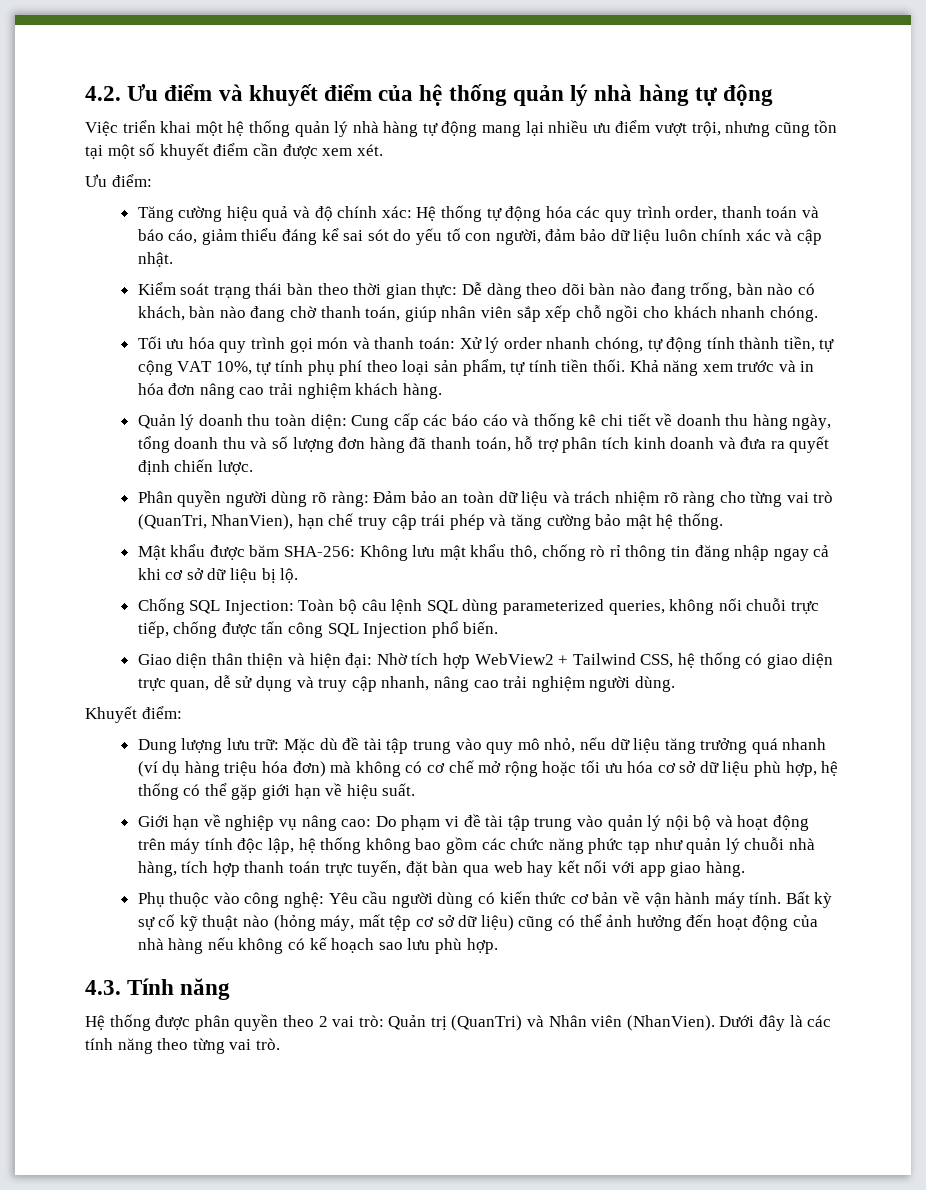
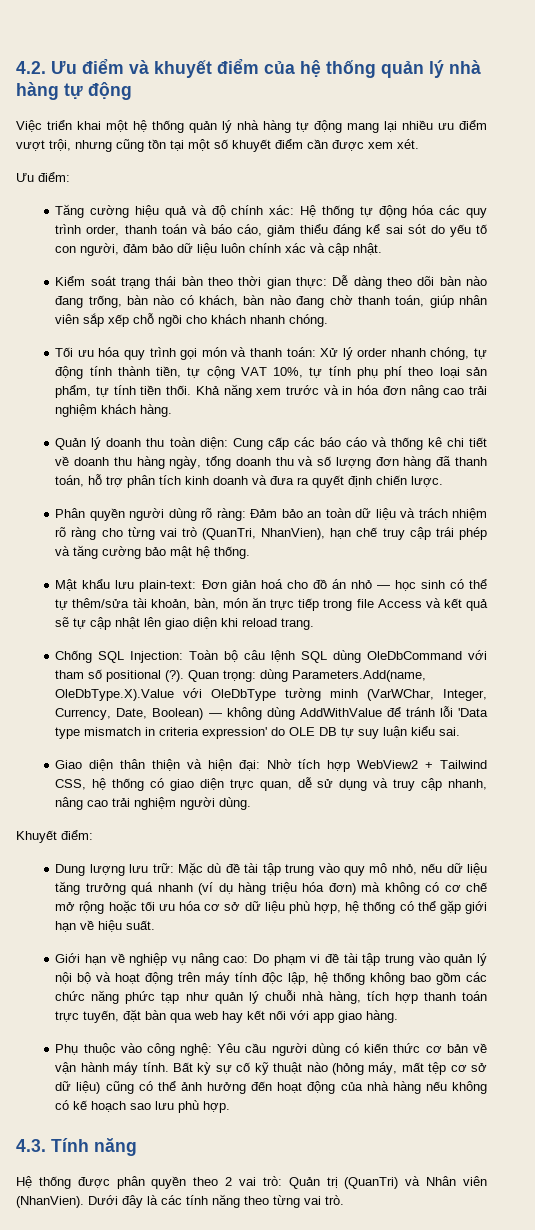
[209,544,830,561] [137,568,299,583] được băm SHA-256: Không lưu mật khẩu thô, chống rò rỉ thông tin đăng nhập ngay cả khi cơ sở dữ liệu bị lộ. -> [115,579,487,592] [55,597,488,611] [55,617,315,630] lưu plain-text: Đơn giản hoá cho đồ án nhỏ — học sinh có thể tự thêm/sửa tài khoản, bàn, món ăn trực tiếp trong file Access và kết quả sẽ tự cập nhật lên giao diện khi reload trang.
[502,598,819,615] [137,621,499,638] parameterized queries, không nối chuỗi trực tiếp, chống được tấn công SQL Injection phổ biến. -> [367,650,487,660] [55,669,427,682] [55,688,488,701] [55,706,488,720] [55,726,461,739] OleDbCommand với tham số positional (?). Quan trọng: dùng Parameters.Add(name, OleDbType.X).Value với OleDbType tường minh (VarWChar, Integer, Currency, Date, Boolean) — không dùng AddWithValue để tránh lỗi 'Data type mismatch in criteria expression' do OLE DB tự suy luận kiểu sai.

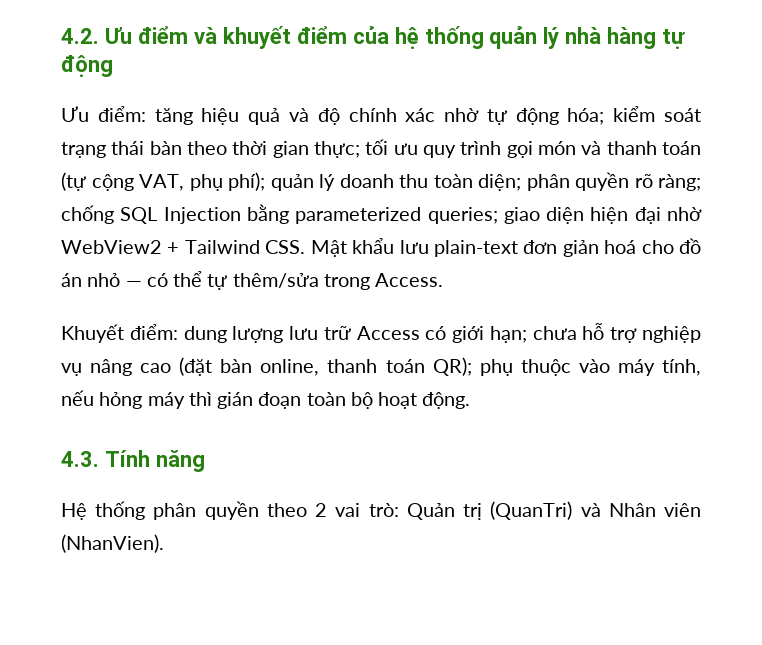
[16,120,487,133] [16,139,419,152] // Việc triển khai một hệ thống quản lý nhà hàng tự động mang lại nhiều ưu điểm vượt trội, nhưng cũng tồn tại một số khuyết điểm cần được xem xét. -> (113, 66) none
[55,204,130,218] // Tăng cường -> [154,108,193,125] tăng
[269,205,487,218] [55,224,487,237] [55,243,383,256] [55,276,86,286] xác: Hệ thống tự động hóa các quy trình order, thanh toán và báo cáo, giảm thiểu đáng kể sai sót do yếu tố con người, đảm bảo dữ liệu luôn chính xác và cập nhật. // Kiểm -> [405,106,656,125] xác nhờ tự động hóa; kiểm
[296,275,487,289] [55,295,487,308] [55,313,329,327] [55,347,121,357] thực: Dễ dàng theo dõi bàn nào đang trống, bàn nào có khách, bàn nào đang chờ thanh toán, giúp nhân viên sắp xếp chỗ ngồi cho khách nhanh chóng. // Tối ưu hóa -> [314,139,418,158] thực; tối ưu
[286,347,488,360] [55,366,488,379] [55,384,488,398] [55,404,173,417] [55,437,487,450] [55,456,488,469] [55,474,444,488] [55,508,488,521] [55,527,487,540] [55,545,251,559] toán: Xử lý order nhanh chóng, tự động tính thành tiền, tự cộng VAT 10%, tự tính phụ phí theo loại sản phẩm, tự tính tiền thối. Khả năng xem trước và in hóa đơn nâng cao trải nghiệm khách hàng. // Quản lý doanh thu toàn diện: Cung cấp các báo cáo và thống kê chi tiết về doanh thu hàng ngày, tổng doanh thu và số lượng đơn hàng đã thanh toán, hỗ trợ phân tích kinh doanh và đưa ra quyết định chiến lược. // Phân quyền người dùng rõ ràng: Đảm bảo an toàn dữ liệu và trách nhiệm rõ ràng cho từng vai trò (QuanTri, NhanVien), hạn chế truy cập trái phép và tăng cường bảo mật hệ thống. // -> [662,141,701,155] [61,172,701,191] [61,204,702,224] [61,240,306,254] toán (tự cộng VAT, phụ phí); quản lý doanh thu toàn diện; phân quyền rõ ràng; chống SQL Injection bằng parameterized queries; giao diện hiện đại nhờ WebView2 + Tailwind CSS.
[139,580,227,592] plain-text: Đơn -> [433,240,558,257] plain-text đơn
[394,580,445,591] học sinh -> (142, 284) none
[132,597,488,611] [55,617,315,630] [55,650,487,663] [55,669,427,682] [55,688,488,701] [55,706,488,720] [55,726,461,739] [55,759,487,772] [55,777,487,791] [55,797,252,810] tài khoản, bàn, món ăn trực tiếp trong file Access và kết quả sẽ tự cập nhật lên giao diện khi reload trang. // Chống SQL Injection: Toàn bộ câu lệnh SQL dùng OleDbCommand với tham số positional (?). Quan trọng: dùng Parameters.Add(name, OleDbType.X).Value với OleDbType tường minh (VarWChar, Integer, Currency, Date, Boolean) — không dùng AddWithValue để tránh lỗi 'Data type mismatch in criteria expression' do OLE DB tự suy luận kiểu sai. // Giao diện thân thiện và hiện đại: Nhờ tích hợp WebView2 + Tailwind CSS, hệ thống có giao diện trực quan, dễ sử dụng và truy cập nhanh, nâng cao trải nghiệm người dùng. -> [323,273,444,290] trong Access.
[55,864,86,876] // Dung -> [183,326,227,343] dung
[152,862,487,876] [55,881,489,895] [55,900,487,914] [55,920,156,932] [55,953,487,966] [55,972,487,985] [55,990,488,1004] [55,1009,399,1023] [55,1043,488,1056] [55,1062,487,1075] [55,1081,487,1094] [55,1100,231,1113] trữ: Mặc dù đề tài tập trung vào quy mô nhỏ, nếu dữ liệu tăng trưởng quá nhanh (ví dụ hàng triệu hóa đơn) mà không có cơ chế mở rộng hoặc tối ưu hóa cơ sở dữ liệu phù hợp, hệ thống có thể gặp giới hạn về hiệu suất. // Giới hạn về nghiệp vụ nâng cao: Do phạm vi đề tài tập trung vào quản lý nội bộ và hoạt động trên máy tính độc lập, hệ thống không bao gồm các chức năng phức tạp như quản lý chuỗi nhà hàng, tích hợp thanh toán trực tuyến, đặt bàn qua web hay kết nối với app giao hàng. // Phụ thuộc vào công nghệ: Yêu cầu người dùng có kiến thức cơ bản về vận hành máy tính. Bất kỳ sự cố kỹ thuật nào (hỏng máy, mất tệp cơ sở dữ liệu) cũng có thể ảnh hưởng đến hoạt động của nhà hàng nếu không có kế hoạch sao lưu phù hợp. -> [323,323,701,343] [61,357,702,376] [61,390,471,409] trữ Access có giới hạn; chưa hỗ trợ nghiệp vụ nâng cao (đặt bàn online, thanh toán QR); phụ thuộc vào máy tính, nếu hỏng máy thì gián đoạn toàn bộ hoạt động.
[77,1177,110,1188] được -> (146, 510) none
[88,1194,344,1208] Dưới đây là các tính năng theo từng vai trò. -> (164, 543) none

